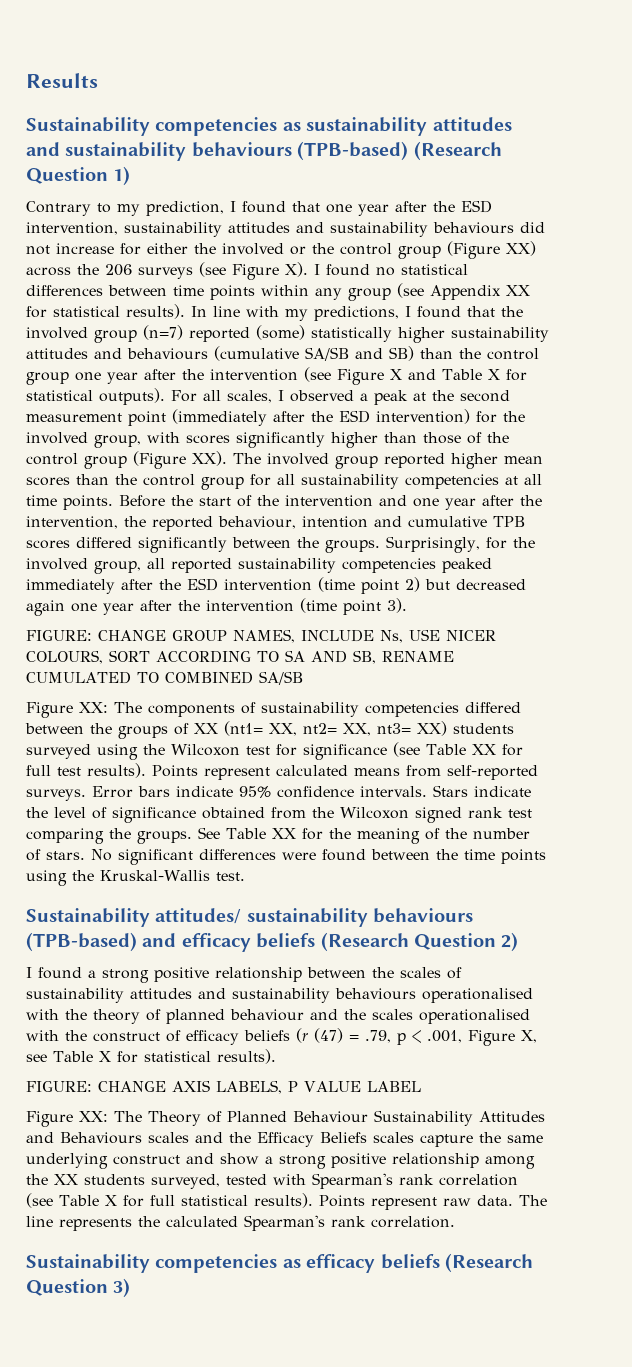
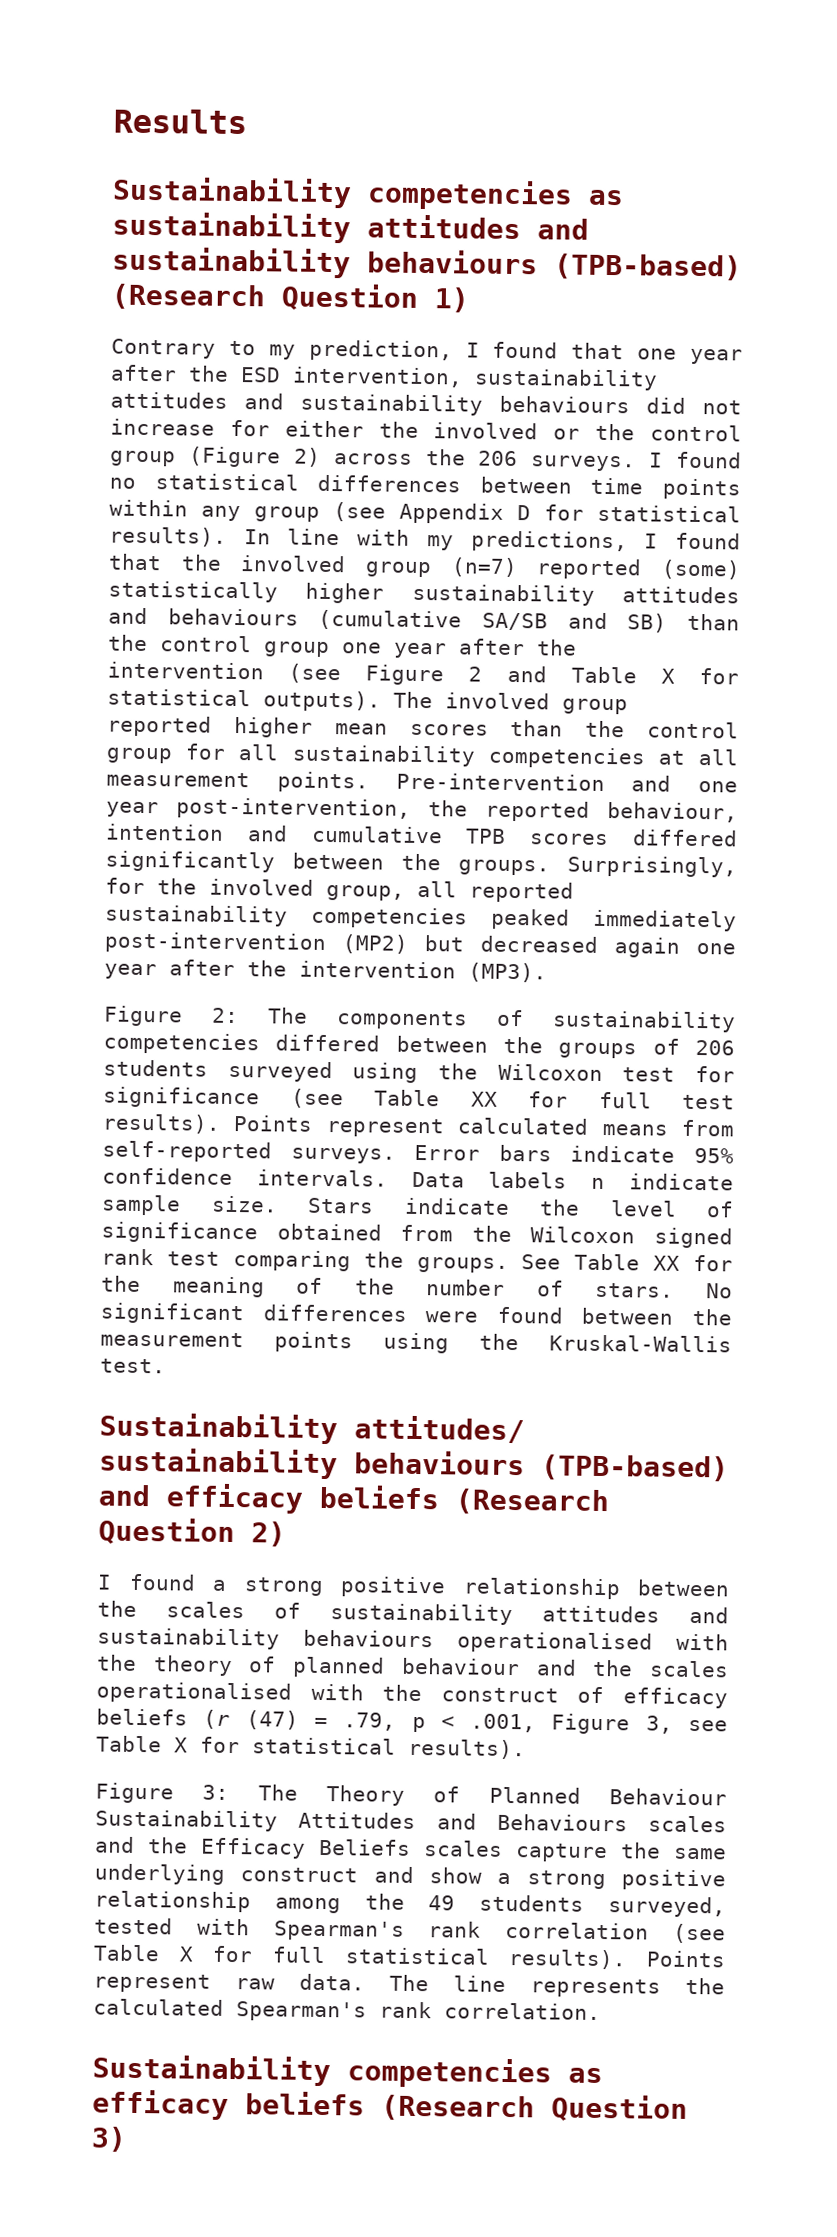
[506,241,536,256] XX) -> [293,447,321,467] 2)
[138,262,308,280] surveys (see Figure X). -> [531,455,637,472] surveys.
[506,285,530,296] XX -> [517,505,531,521] D
[390,369,402,380] X -> [468,666,483,682] 2
[171,390,510,405] [26,409,525,426] [26,432,509,448] [26,451,227,469] For all scales, I observed a peak at the second measurement point (immediately after the ESD intervention) for the involved group, with scores significantly higher than those of the control group (Figure XX). -> (381, 701) none
[26,495,542,510] [26,516,118,529] time points. Before the start of the intervention and one year after the intervention, -> [106,771,738,793] [106,797,411,820] measurement points. Pre-intervention and one year post-intervention,
[121,577,420,594] after the ESD intervention (time point 2) -> [104,931,408,954] post-intervention (MP2)
[300,598,407,615] [26,629,496,643] [26,650,454,664] [26,671,303,685] [26,702,108,718] (time point 3). // FIGURE: CHANGE GROUP NAMES, INCLUDE Ns, USE NICER COLOURS, SORT ACCORDING TO SA AND SB, RENAME CUMULATED TO COMBINED SA/SB // Figure XX: -> [468,962,547,983] [103,1005,239,1027] (MP3). // Figure 2:
[194,721,447,736] XX (nt1= XX, nt2= XX, nt3= XX) -> [695,1039,735,1056] 206
(427, 791) none -> [411,1171,734,1191] [101,1194,278,1216] Data labels n indicate sample size.
[464,849,495,860] time -> [100,1331,244,1348] measurement
[521,1030,537,1043] X, -> [645,1715,673,1734] 3,
[26,1080,421,1094] [26,1111,108,1127] // FIGURE: CHANGE AXIS LABELS, P VALUE LABEL // Figure XX: -> [95,1782,230,1804] // Figure 3:
[54,1174,78,1185] XX -> [428,1895,456,1911] 49

